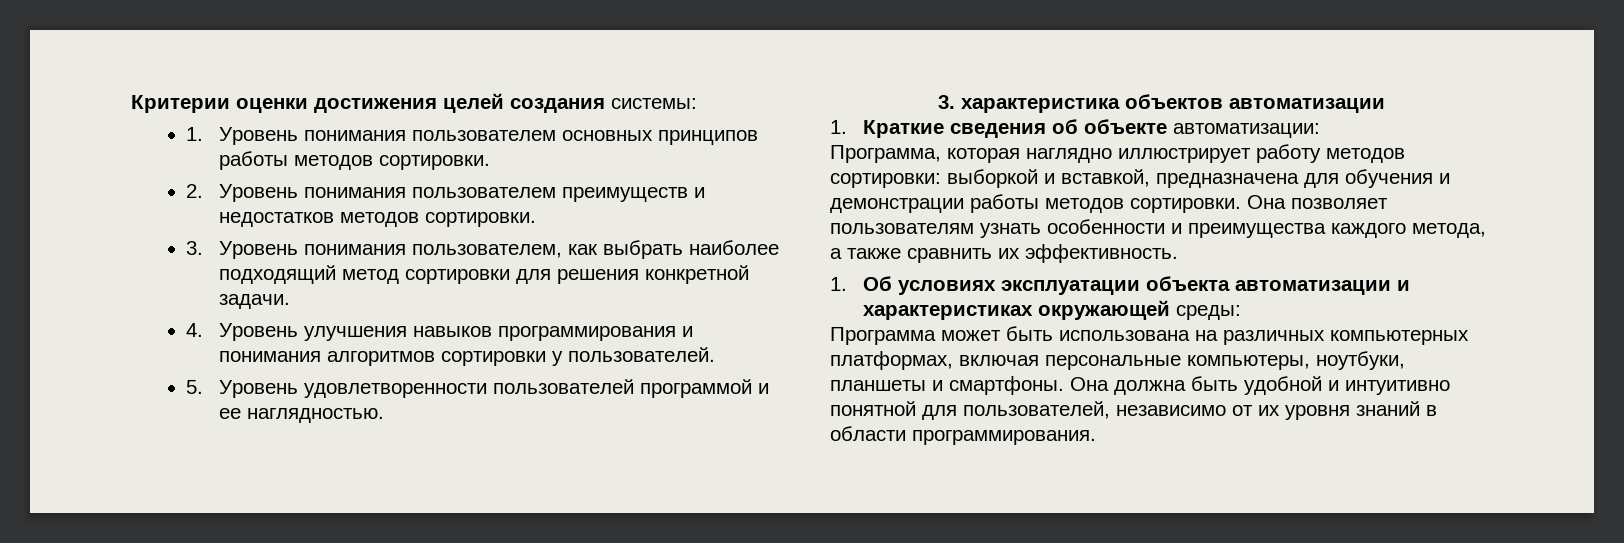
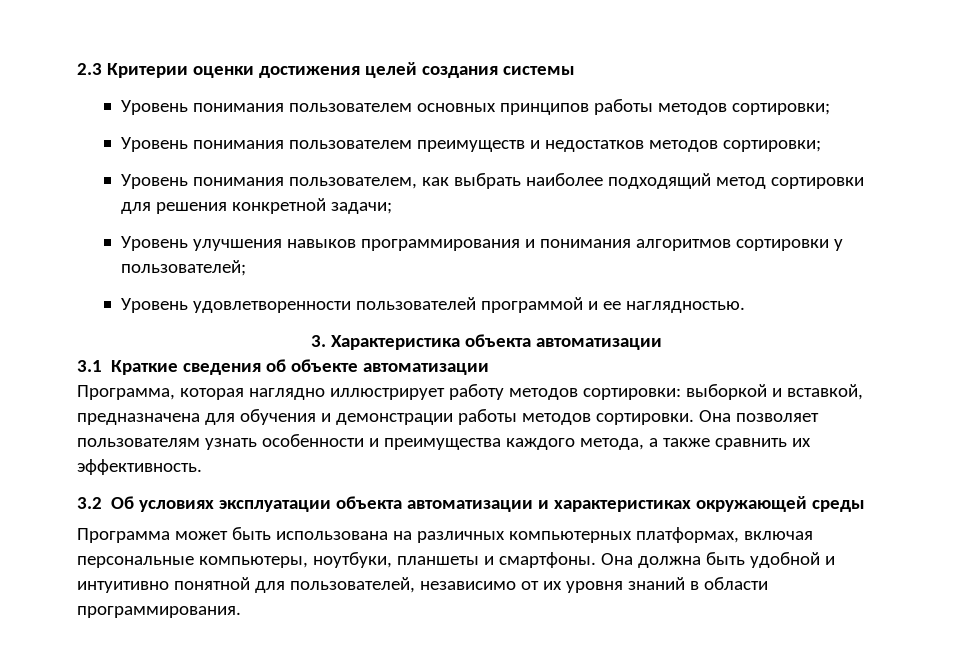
(131, 104) none -> [77,63,102,75] 2.3
[611,98,697,109] [186,127,204,141] системы: // 1. -> [502,66,575,75] системы //
[379,155,491,170] [186,184,204,198] сортировки. // 2. -> [731,103,830,115] сортировки; //
[425,212,537,227] [186,241,204,255] сортировки. // 3. -> [722,140,821,152] сортировки; //
[219,294,291,309] [186,323,204,337] задачи. // 4. -> [330,202,392,214] задачи; //
[568,347,716,362] [186,380,204,394] пользователей. // 5. -> [120,260,246,276] пользователей; //
[961,94,1385,113] [830,120,847,134] характеристика объектов автоматизации // 1. -> [330,334,662,350] [77,360,102,372] Характеристика объекта автоматизации // 3.1
[1172,123,1320,138] автоматизации: -> [363,363,490,375] автоматизации
[830,277,847,291] 1. -> [77,497,102,509] 3.2
[1175,305,1241,320] среды: -> [812,500,866,512] среды

